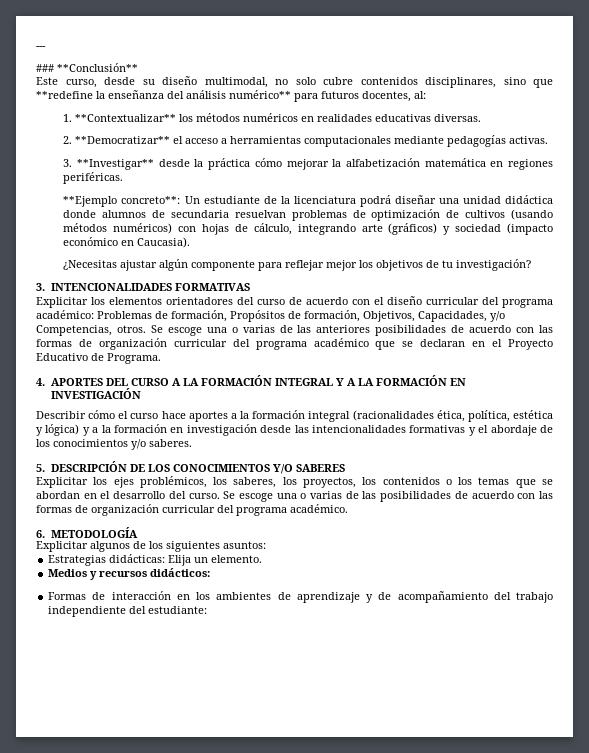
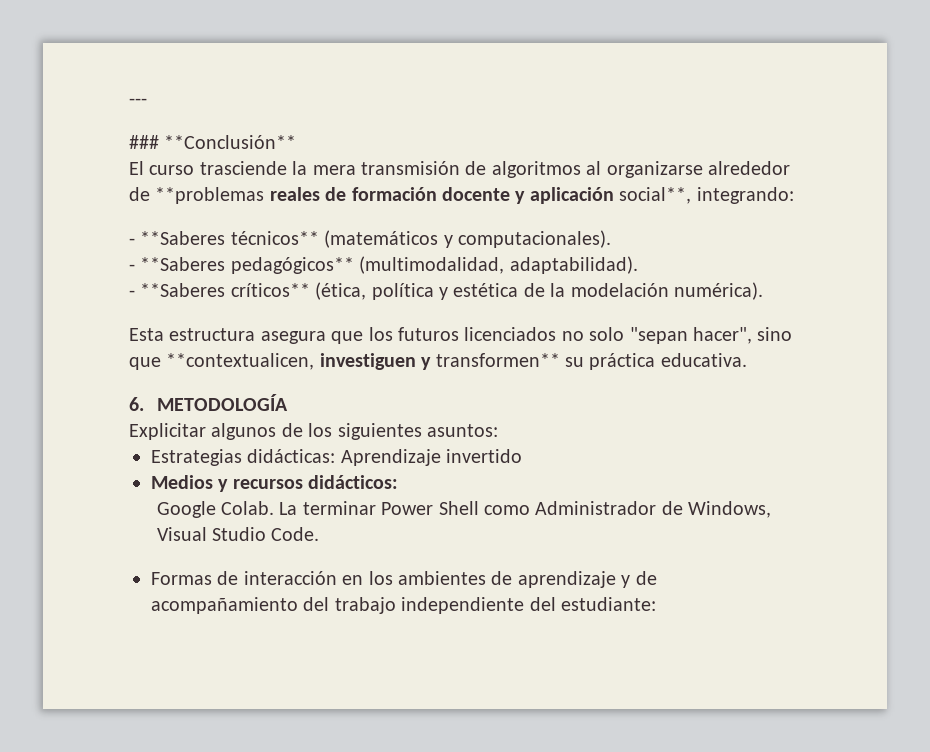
[36,76,553,88] [36,90,426,102] [63,113,482,122] [63,135,549,147] [63,158,554,170] [63,172,124,184] [63,195,553,207] [63,209,553,221] [63,223,553,235] [63,237,191,248] [63,259,532,271] [36,283,250,291] [36,296,553,308] [36,310,505,322] [36,325,553,336] [36,338,553,350] [36,353,161,364] [36,375,466,386] [50,388,141,399] [36,410,553,422] [36,424,553,436] [36,439,192,450] [36,461,345,474] [36,476,553,488] [36,491,553,502] [36,504,348,516] Este curso, desde su diseño multimodal, no solo cubre contenidos disciplinares, sino que **redefine la enseñanza del análisis numérico** para futuros docentes, al: // 1. **Contextualizar** los métodos numéricos en realidades educativas diversas. // 2. **Democratizar** el acceso a herramientas computacionales mediante pedagogías activas. // 3. **Investigar** desde la práctica cómo mejorar la alfabetización matemática en regiones periféricas. // **Ejemplo concreto**: Un estudiante de la licenciatura podrá diseñar una unidad didáctica donde alumnos de secundaria resuelvan problemas de optimización de cultivos (usando métodos numéricos) con hojas de cálculo, integrando arte (gráficos) y sociedad (impacto económico en Caucasia). // ¿Necesitas ajustar algún componente para reflejar mejor los objetivos de tu investigación? // 3. INTENCIONALIDADES FORMATIVAS // Explicitar los elementos orientadores del curso de acuerdo con el diseño curricular del programa académico: Problemas de formación, Propósitos de formación, Objetivos, Capacidades, y/o Competencias, otros. Se escoge una o varias de las anteriores posibilidades de acuerdo con las formas de organización curricular del programa académico que se declaran en el Proyecto Educativo de Programa. // 4. APORTES DEL CURSO A LA FORMACIÓN INTEGRAL Y A LA FORMACIÓN EN INVESTIGACIÓN // Describir cómo el curso hace aportes a la formación integral (racionalidades ética, política, estética y lógica) y a la formación en investigación desde las intencionalidades formativas y el abordaje de los conocimientos y/o saberes. // 5. DESCRIPCIÓN DE LOS CONOCIMIENTOS Y/O SABERES // Explicitar los ejes problémicos, los saberes, los proyectos, los contenidos o los temas que se abordan en el desarrollo del curso. Se escoge una o varias de las posibilidades de acuerdo con las formas de organización curricular del programa académico. -> [129,161,790,178] [129,187,794,204] [129,230,611,248] [129,256,638,274] [129,282,763,300] [129,327,793,344] [129,353,747,370] El curso trasciende la mera transmisión de algoritmos al organizarse alrededor de **problemas reales de formación docente y aplicación social**, integrando: // - **Saberes técnicos** (matemáticos y computacionales). // - **Saberes pedagógicos** (multimodalidad, adaptabilidad). // - **Saberes críticos** (ética, política y estética de la modelación numérica). // Esta estructura asegura que los futuros licenciados no solo "sepan hacer", sino que **contextualicen, investiguen y transformen** su práctica educativa.
[168,555,263,566] Elija un elemento. -> [340,449,523,466] Aprendizaje invertido
(211, 572) none -> [156,501,772,518] [156,527,320,541] // Google Colab. La terminar Power Shell como Administrador de Windows, Visual Studio Code.

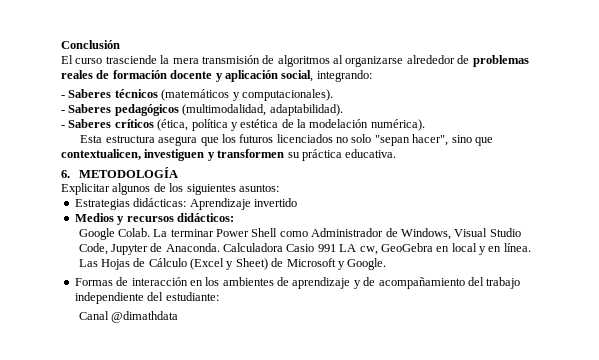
[129,98,147,105] [129,135,297,149] --- // ### **Conclusión** -> [61,40,120,49] Conclusión
[155,187,265,204] **problemas -> [472,55,529,67] problemas
[619,187,692,204] social**, -> [281,70,314,82] social,
[140,231,319,245] **Saberes técnicos** -> [68,89,158,98] Saberes técnicos
[140,257,354,274] **Saberes pedagógicos** -> [68,104,179,116] Saberes pedagógicos
[140,283,310,297] **Saberes críticos** -> [68,119,154,128] Saberes críticos
[166,353,315,370] **contextualicen, -> [61,149,141,160] contextualicen,
[435,353,560,367] transformen** -> [217,149,285,158] transformen
[271,527,320,541] Code. -> [78,243,531,255] [78,258,387,270] Code, Jupyter de Anaconda. Calculadora Casio 991 LA cw, GeoGebra en local y en línea. Las Hojas de Cálculo (Excel y Sheet) de Microsoft y Google.
(656, 604) none -> [78,311,178,323] // Canal @dimathdata

